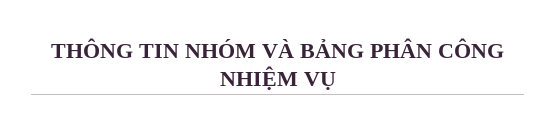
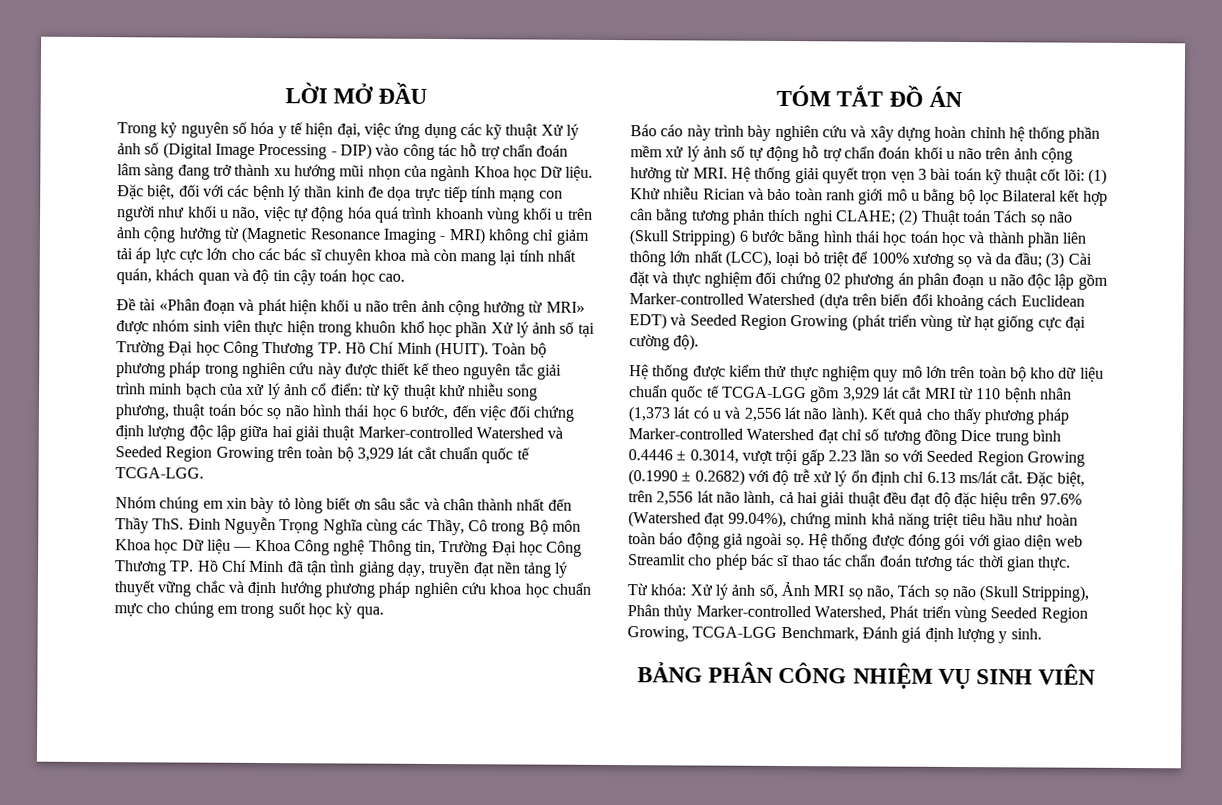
[51,38,294,58] THÔNG TIN NHÓM VÀ -> [284,82,428,104] [117,121,580,140] [117,142,569,160] [117,163,594,182] [117,184,563,203] [117,205,593,224] [116,226,589,245] [116,247,577,266] [116,268,405,286] [116,298,585,317] [116,319,595,338] [116,340,547,359] [116,361,562,380] [116,382,539,401] [115,403,575,422] [115,424,564,442] [115,446,530,464] [115,467,204,479] [115,496,572,514] [115,516,581,536] [115,538,583,557] [114,559,569,578] [114,580,591,599] [114,601,384,619] [776,84,962,108] [630,124,1101,143] [630,145,1074,164] [630,166,1108,185] [630,186,1108,206] [630,208,1073,226] [629,229,1087,248] [629,250,1092,269] [629,271,1108,290] [629,293,1085,311] [629,313,1086,332] [629,334,700,351] [629,364,1104,382] [629,385,1072,403] [628,406,1070,425] [628,428,1061,446] [628,448,1085,467] [628,469,1085,487] [628,490,1082,508] [628,511,1078,529] [628,532,1084,551] [628,553,1072,572] [627,581,1090,602] [627,604,1088,623] [627,626,1042,644] LỜI MỞ ĐẦU // Trong kỷ nguyên số hóa y tế hiện đại, việc ứng dụng các kỹ thuật Xử lý ảnh số (Digital Image Processing - DIP) vào công tác hỗ trợ chẩn đoán lâm sàng đang trở thành xu hướng mũi nhọn của ngành Khoa học Dữ liệu. Đặc biệt, đối với các bệnh lý thần kinh đe dọa trực tiếp tính mạng con người như khối u não, việc tự động hóa quá trình khoanh vùng khối u trên ảnh cộng hưởng từ (Magnetic Resonance Imaging - MRI) không chỉ giảm tải áp lực cực lớn cho các bác sĩ chuyên khoa mà còn mang lại tính nhất quán, khách quan và độ tin cậy toán học cao. // Đề tài «Phân đoạn và phát hiện khối u não trên ảnh cộng hưởng từ MRI» được nhóm sinh viên thực hiện trong khuôn khổ học phần Xử lý ảnh số tại Trường Đại học Công Thương TP. Hồ Chí Minh (HUIT). Toàn bộ phương pháp trong nghiên cứu này được thiết kế theo nguyên tắc giải trình minh bạch của xử lý ảnh cổ điển: từ kỹ thuật khử nhiễu song phương, thuật toán bóc sọ não hình thái học 6 bước, đến việc đối chứng định lượng độc lập giữa hai giải thuật Marker-controlled Watershed và Seeded Region Growing trên toàn bộ 3,929 lát cắt chuẩn quốc tế TCGA-LGG. // Nhóm chúng em xin bày tỏ lòng biết ơn sâu sắc và chân thành nhất đến Thầy ThS. Đinh Nguyễn Trọng Nghĩa cùng các Thầy, Cô trong Bộ môn Khoa học Dữ liệu — Khoa Công nghệ Thông tin, Trường Đại học Công Thương TP. Hồ Chí Minh đã tận tình giảng dạy, truyền đạt nền tảng lý thuyết vững chắc và định hướng phương pháp nghiên cứu khoa học chuẩn mực cho chúng em trong suốt học kỳ qua. // TÓM TẮT ĐỒ ÁN // Báo cáo này trình bày nghiên cứu và xây dựng hoàn chỉnh hệ thống phần mềm xử lý ảnh số tự động hỗ trợ chẩn đoán khối u não trên ảnh cộng hưởng từ MRI. Hệ thống giải quyết trọn vẹn 3 bài toán kỹ thuật cốt lõi: (1) Khử nhiễu Rician và bảo toàn ranh giới mô u bằng bộ lọc Bilateral kết hợp cân bằng tương phản thích nghi CLAHE; (2) Thuật toán Tách sọ não (Skull Stripping) 6 bước bằng hình thái học toán học và thành phần liên thông lớn nhất (LCC), loại bỏ triệt để 100% xương sọ và da đầu; (3) Cài đặt và thực nghiệm đối chứng 02 phương án phân đoạn u não độc lập gồm Marker-controlled Watershed (dựa trên biến đổi khoảng cách Euclidean EDT) và Seeded Region Growing (phát triển vùng từ hạt giống cực đại cường độ). // Hệ thống được kiểm thử thực nghiệm quy mô lớn trên toàn bộ kho dữ liệu chuẩn quốc tế TCGA-LGG gồm 3,929 lát cắt MRI từ 110 bệnh nhân (1,373 lát có u và 2,556 lát não lành). Kết quả cho thấy phương pháp Marker-controlled Watershed đạt chỉ số tương đồng Dice trung bình 0.4446 ± 0.3014, vượt trội gấp 2.23 lần so với Seeded Region Growing (0.1990 ± 0.2682) với độ trễ xử lý ổn định chỉ 6.13 ms/lát cắt. Đặc biệt, trên 2,556 lát não lành, cả hai giải thuật đều đạt độ đặc hiệu trên 97.6% (Watershed đạt 99.04%), chứng minh khả năng triệt tiêu hầu như hoàn toàn báo động giả ngoài sọ. Hệ thống được đóng gói với giao diện web Streamlit cho phép bác sĩ thao tác chẩn đoán tương tác thời gian thực. // Từ khóa: Xử lý ảnh số, Ảnh MRI sọ não, Tách sọ não (Skull Stripping), Phân thủy Marker-controlled Watershed, Phát triển vùng Seeded Region Growing, TCGA-LGG Benchmark, Đánh giá định lượng y sinh. //
(336, 81) none -> [975,663,1095,685] SINH VIÊN

